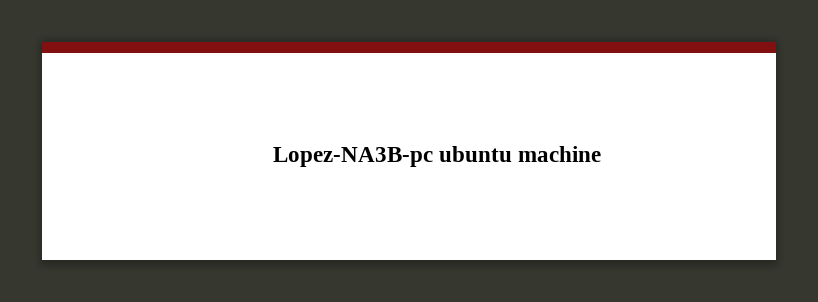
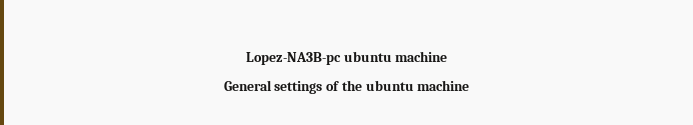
(602, 154) none -> [223,80,470,94] // General settings of the ubuntu machine

